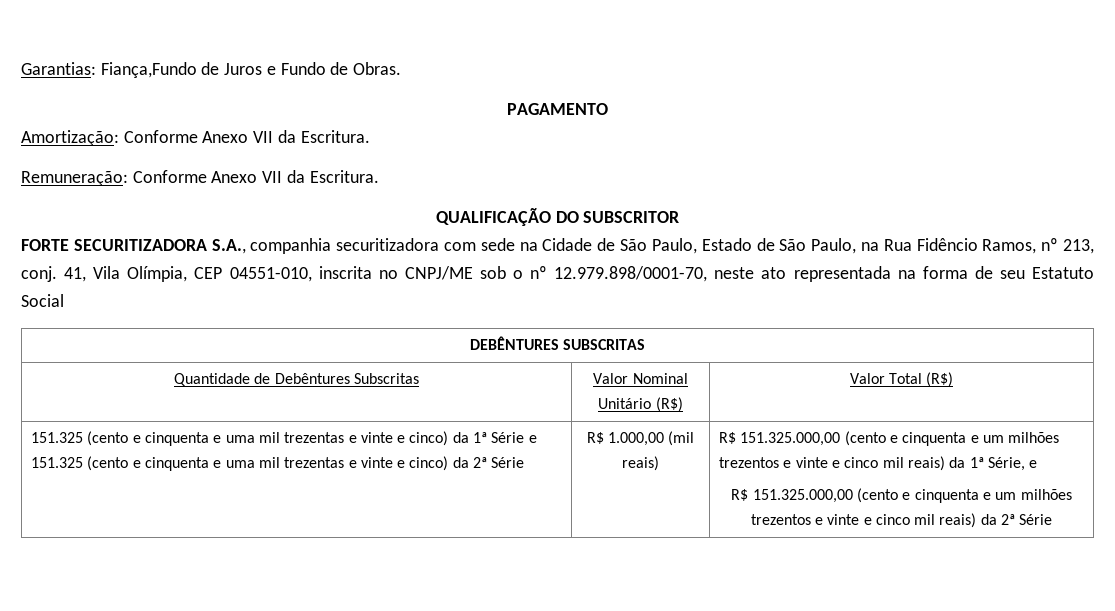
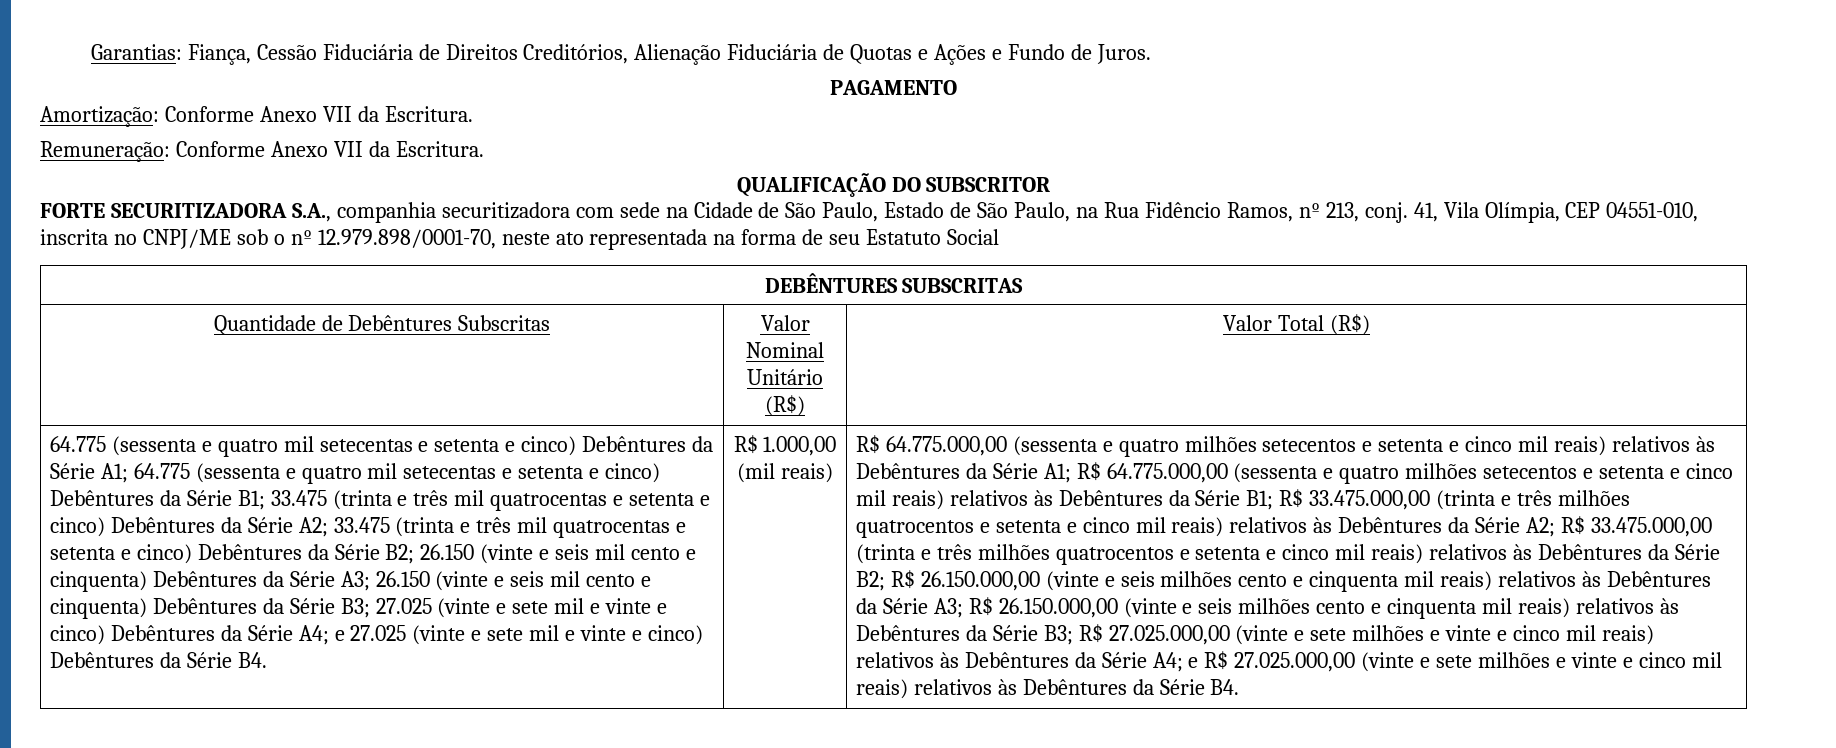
[100,62,263,78] Fiança,Fundo de Juros -> [187,44,987,65] Fiança, Cessão Fiduciária de Direitos Creditórios, Alienação Fiduciária de Quotas e Ações
[353,62,402,75] Obras. -> [1096,44,1151,64] Juros.
[30,431,537,446] [30,456,525,471] 151.325 (cento e cinquenta e uma mil trezentas e vinte e cinco) da 1ª Série e 151.325 (cento e cinquenta e uma mil trezentas e vinte e cinco) da 2ª Série -> [49,436,714,457] [49,463,661,484] [49,490,711,511] [49,517,687,538] [49,544,697,564] [49,571,652,592] [49,598,668,619] [49,625,703,645] [49,652,267,668] 64.775 (sessenta e quatro mil setecentas e setenta e cinco) Debêntures da Série A1; 64.775 (sessenta e quatro mil setecentas e setenta e cinco) Debêntures da Série B1; 33.475 (trinta e três mil quatrocentas e setenta e cinco) Debêntures da Série A2; 33.475 (trinta e três mil quatrocentas e setenta e cinco) Debêntures da Série B2; 26.150 (vinte e seis mil cento e cinquenta) Debêntures da Série A3; 26.150 (vinte e seis mil cento e cinquenta) Debêntures da Série B3; 27.025 (vinte e sete mil e vinte e cinco) Debêntures da Série A4; e 27.025 (vinte e sete mil e vinte e cinco) Debêntures da Série B4.
[740,431,1060,446] [718,456,1038,471] [731,488,1072,503] [750,513,1053,528] 151.325.000,00 (cento e cinquenta e um milhões trezentos e vinte e cinco mil reais) da 1ª Série, e // R$ 151.325.000,00 (cento e cinquenta e um milhões trezentos e vinte e cinco mil reais) da 2ª Série -> [885,436,1715,457] [855,462,1733,484] [855,489,1631,510] [855,516,1712,538] [855,544,1720,565] [855,570,1711,592] [855,597,1679,619] [855,624,1654,645] [855,651,1722,672] [855,679,1240,699] 64.775.000,00 (sessenta e quatro milhões setecentos e setenta e cinco mil reais) relativos às Debêntures da Série A1; R$ 64.775.000,00 (sessenta e quatro milhões setecentos e setenta e cinco mil reais) relativos às Debêntures da Série B1; R$ 33.475.000,00 (trinta e três milhões quatrocentos e setenta e cinco mil reais) relativos às Debêntures da Série A2; R$ 33.475.000,00 (trinta e três milhões quatrocentos e setenta e cinco mil reais) relativos às Debêntures da Série B2; R$ 26.150.000,00 (vinte e seis milhões cento e cinquenta mil reais) relativos às Debêntures da Série A3; R$ 26.150.000,00 (vinte e seis milhões cento e cinquenta mil reais) relativos às Debêntures da Série B3; R$ 27.025.000,00 (vinte e sete milhões e vinte e cinco mil reais) relativos às Debêntures da Série A4; e R$ 27.025.000,00 (vinte e sete milhões e vinte e cinco mil reais) relativos às Debêntures da Série B4.

